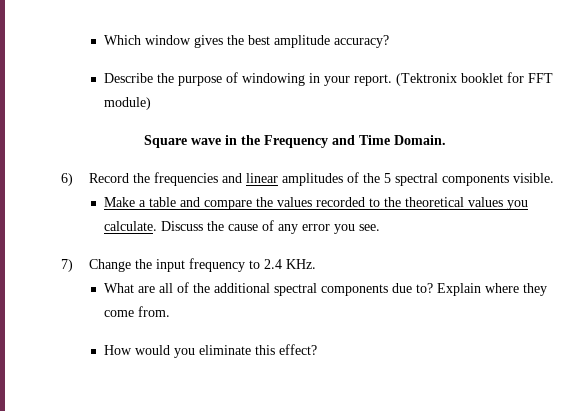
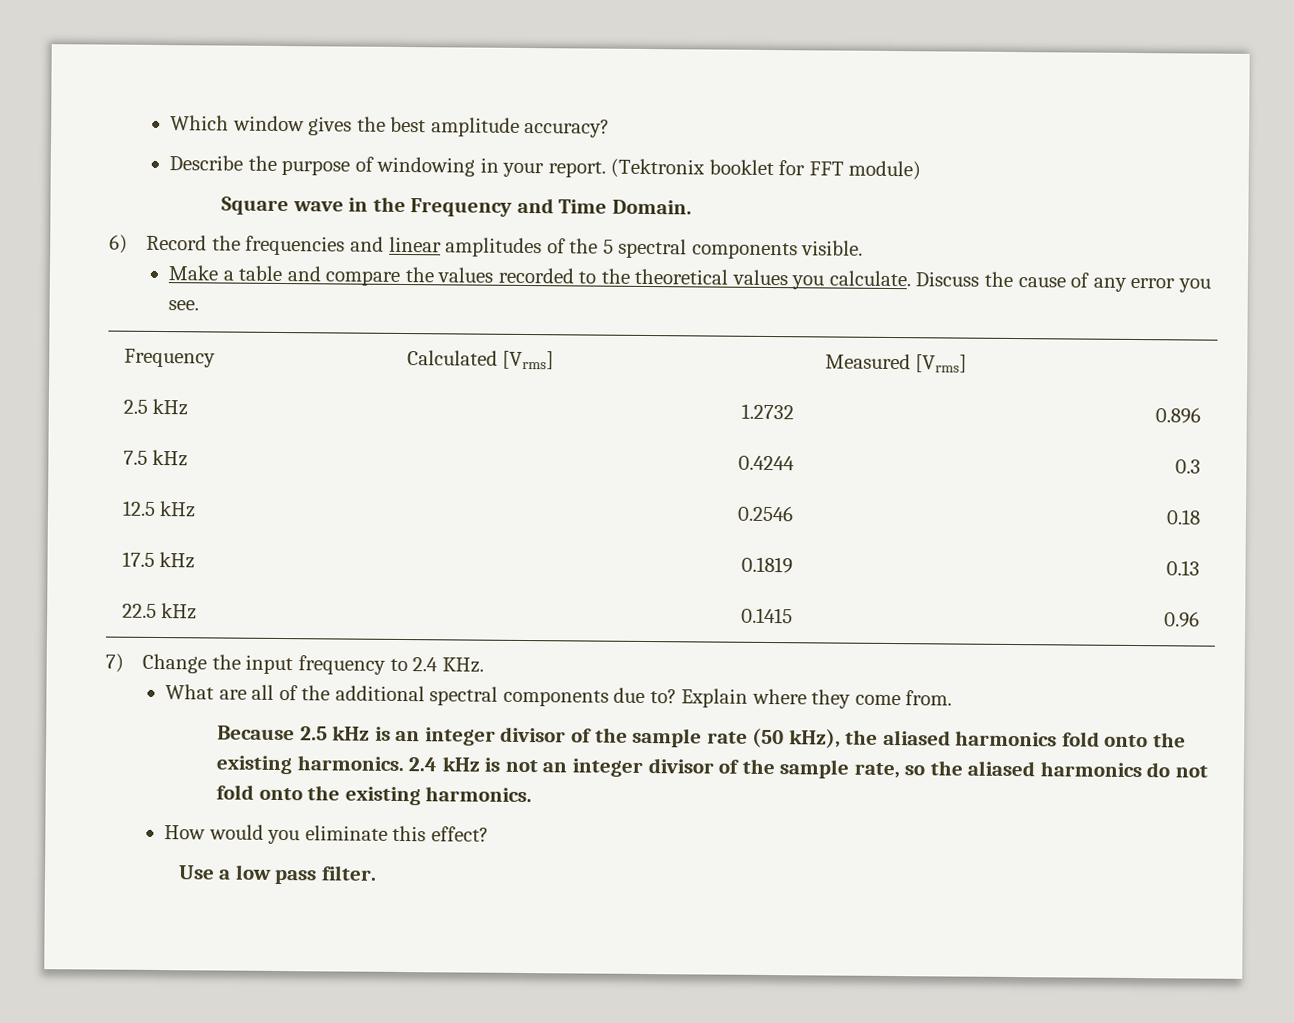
(380, 227) none -> [123,348,216,368] [406,350,555,370] [824,353,968,373] [122,398,189,416] [741,403,795,420] [1155,407,1202,424] [122,449,189,467] [738,455,796,471] [1175,459,1202,474] [121,500,197,518] [737,505,795,522] [1166,509,1202,525] [121,551,196,569] [741,556,794,574] [1166,560,1201,576] [121,603,198,620] [741,607,794,624] [1164,611,1201,628] // Frequency | Calculated [Vrms] | Measured [Vrms] // 2.5 kHz | 1.2732 | 0.896 // 7.5 kHz | 0.4244 | 0.3 // 12.5 kHz | 0.2546 | 0.18 // 17.5 kHz | 0.1819 | 0.13 // 22.5 kHz | 0.1415 | 0.96
(170, 311) none -> [217,725,1186,749] [216,755,1208,779] [216,784,533,806] // Because 2.5 kHz is an integer divisor of the sample rate (50 kHz), the aliased harmonics fold onto the existing harmonics. 2.4 kHz is not an integer divisor of the sample rate, so the aliased harmonics do not fold onto the existing harmonics.
(317, 349) none -> [177,864,377,885] // Use a low pass filter.

